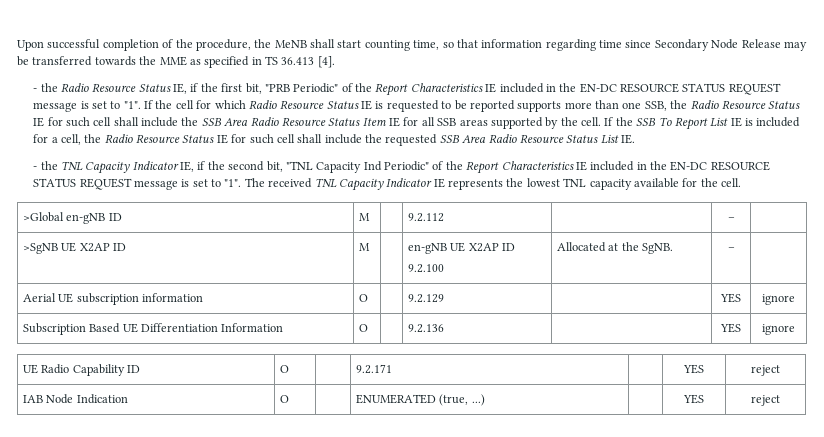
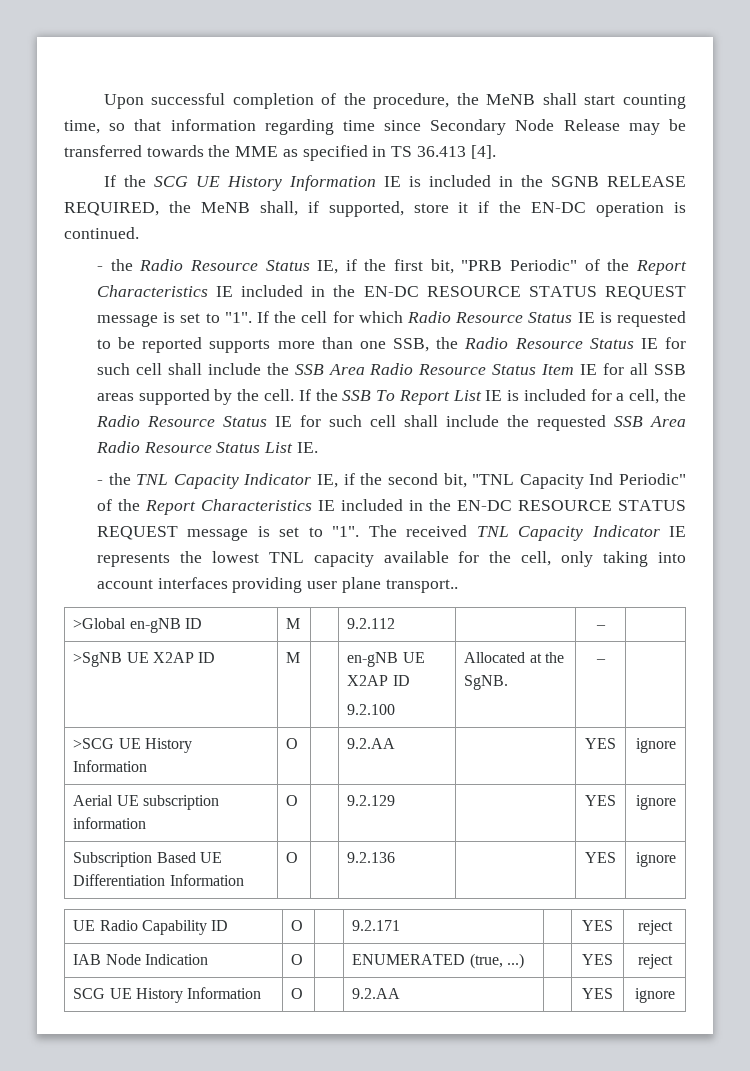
(335, 62) none -> [103,175,686,191] [64,201,686,217] [64,227,139,239] // If the SCG UE History Information IE is included in the SGNB RELEASE REQUIRED, the MeNB shall, if supported, store it if the EN-DC operation is continued.
[721,178,742,187] cell. -> [521,551,686,567] [96,577,458,593] cell, only taking into account interfaces providing user plane transport..
(735, 249) none -> [73,738,192,753] [73,760,148,772] [286,738,299,749] [347,738,396,749] [585,738,616,749] [635,738,676,753] // >SCG UE History Information | O | | 9.2.AA | | YES | ignore
(780, 400) none -> [73,987,262,1003] [291,988,304,999] [352,988,401,999] [582,988,613,999] [634,988,675,1003] // SCG UE History Information | O | | 9.2.AA | | YES | ignore

